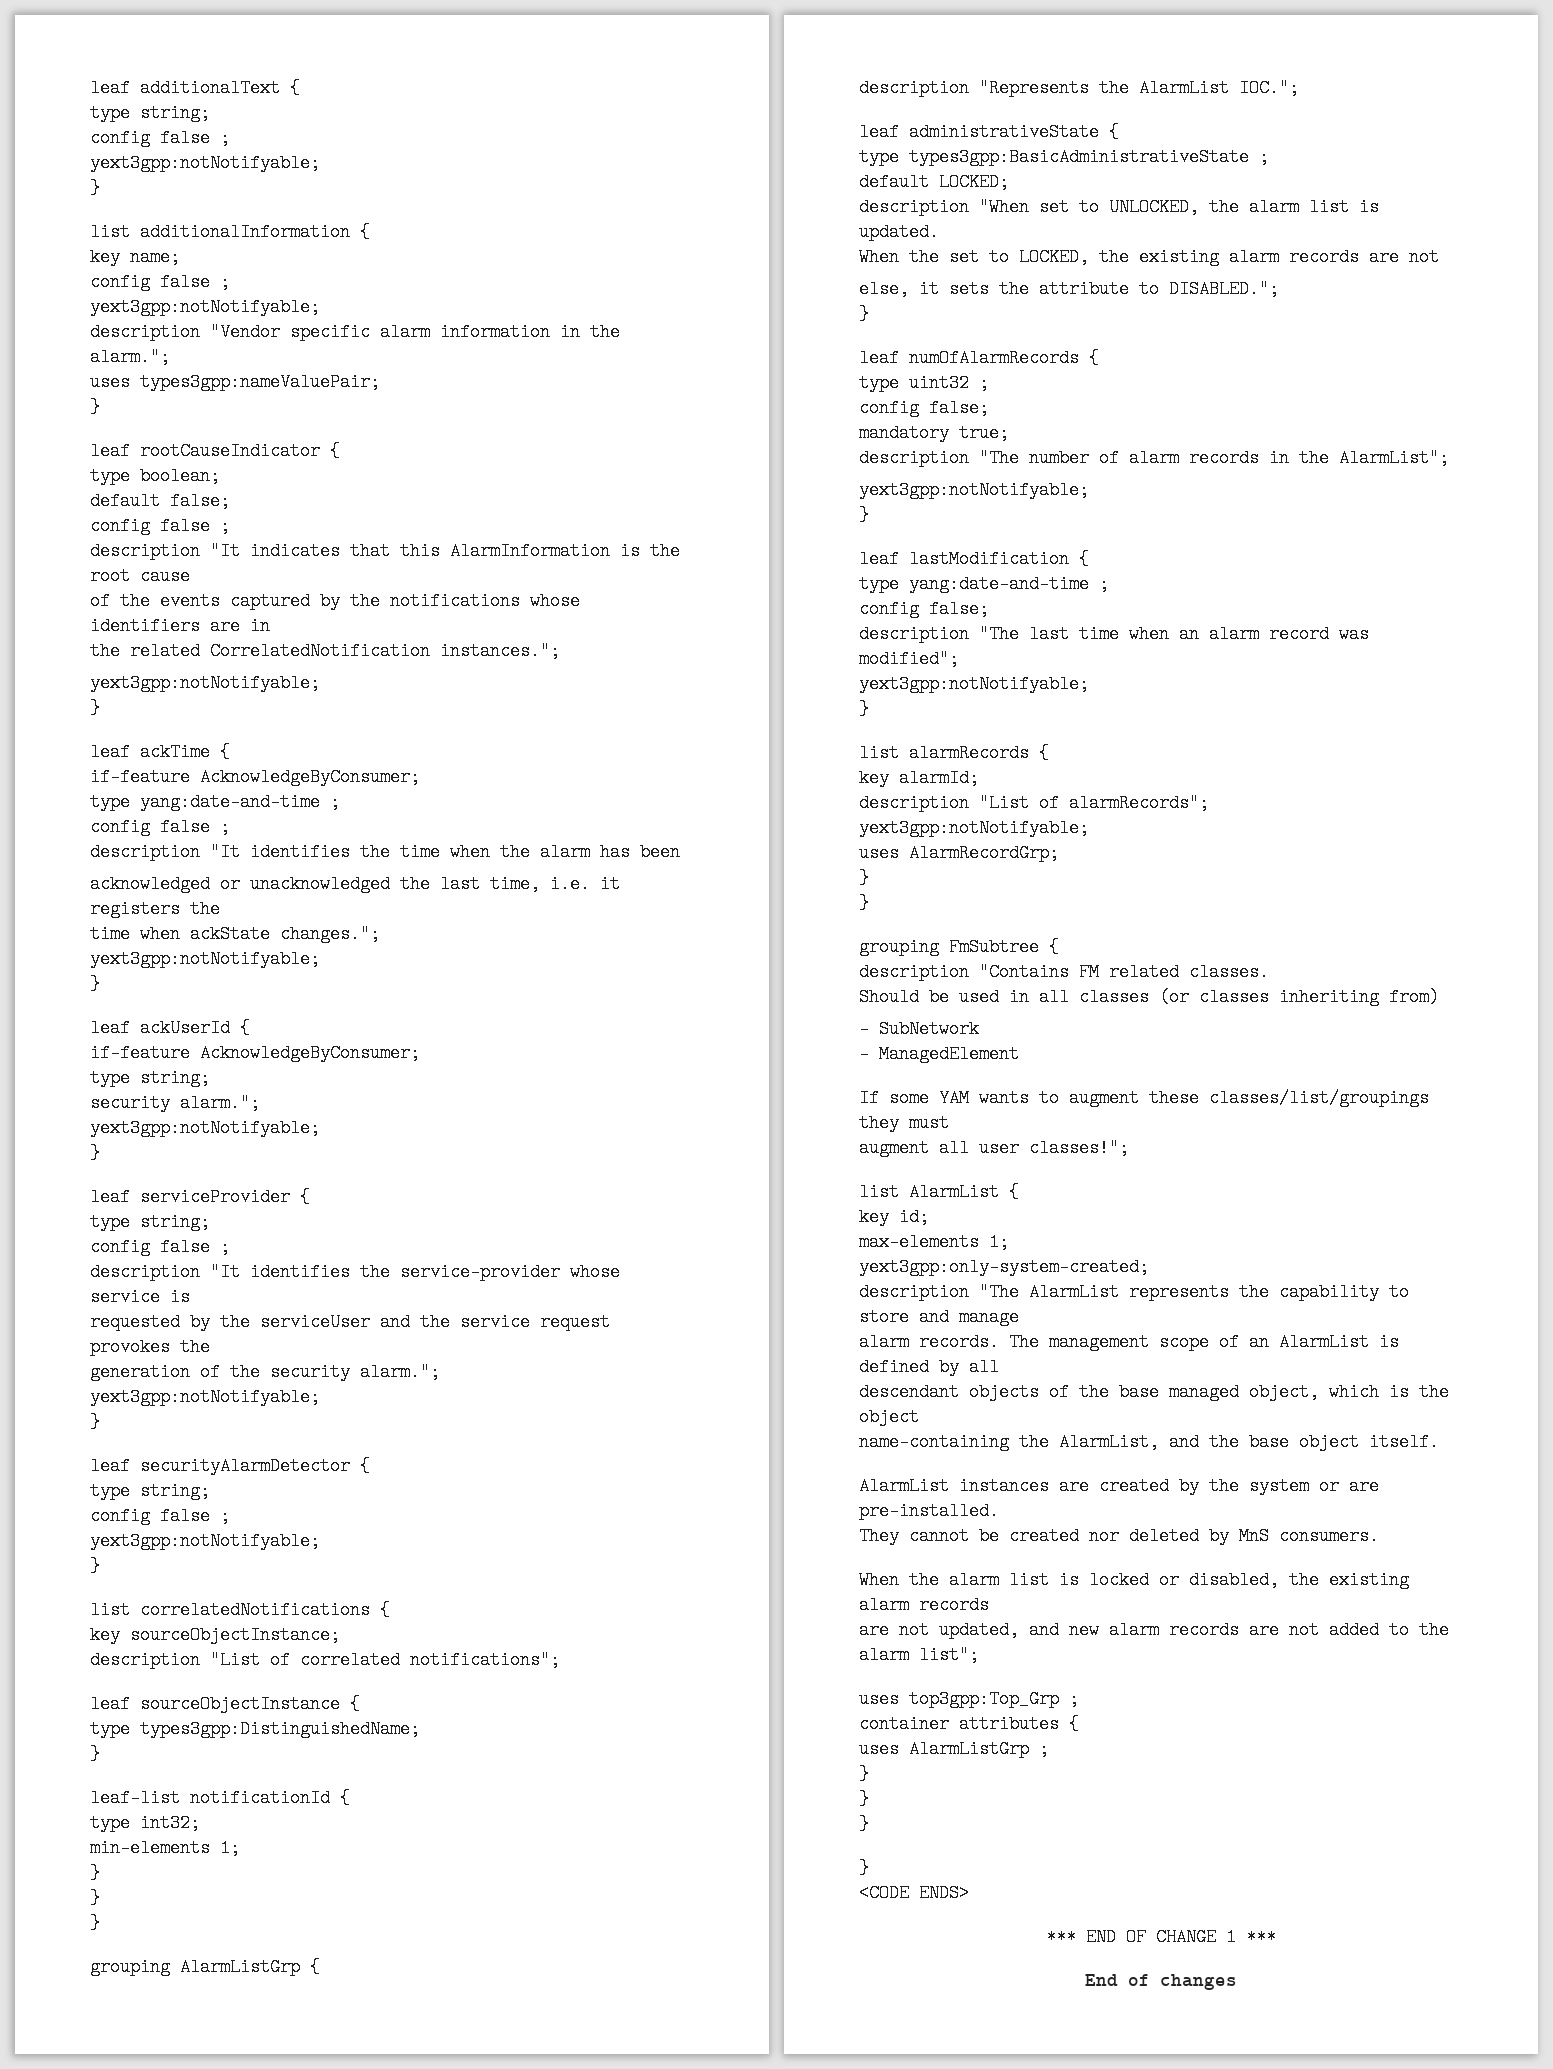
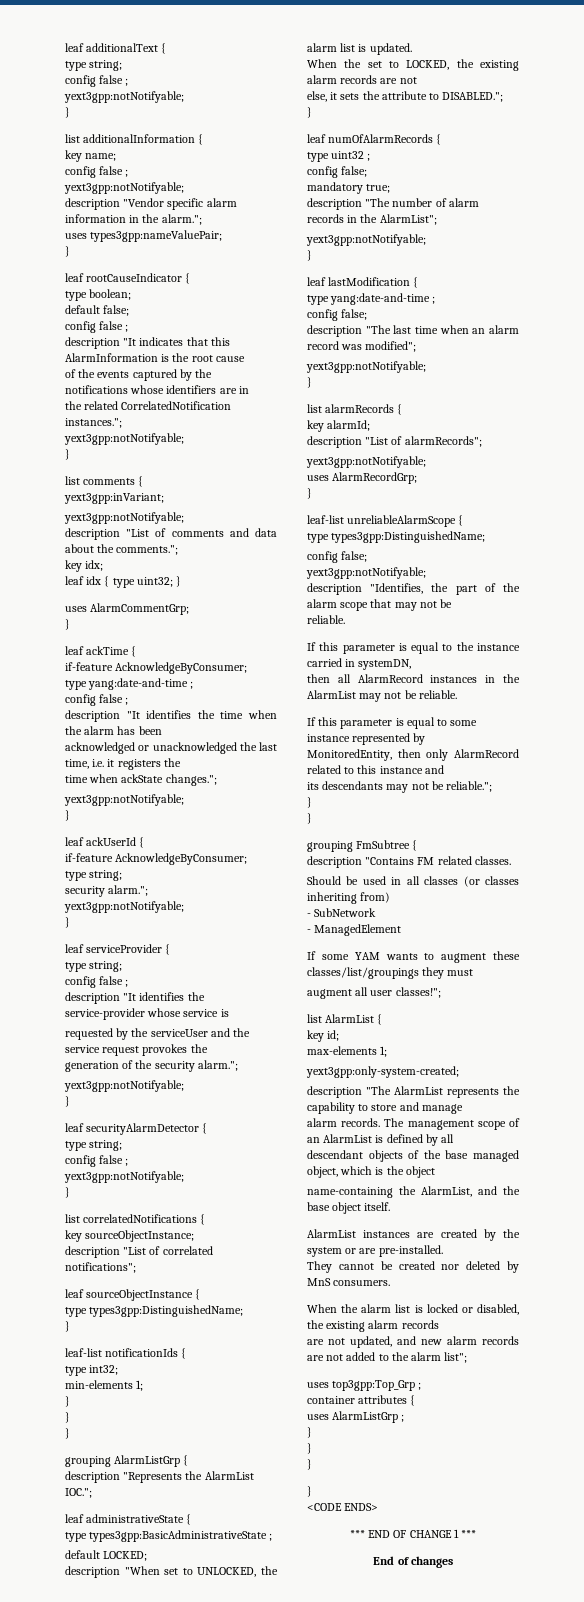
(100, 708) none -> [65,476,144,487] [64,493,164,504] [64,512,184,524] [65,528,277,540] [65,544,179,555] [65,560,104,572] [65,576,182,588] [65,603,190,615] [65,619,70,630] // list comments { // yext3gpp:inVariant; // yext3gpp:notNotifyable; // description "List of comments and data about the comments."; // key idx; // leaf idx { type uint32; } // uses AlarmCommentGrp; // }
[190,1789,330,1807] notificationId -> [105,1348,179,1357] notificationIds
(869, 878) none -> [307,515,464,527] [307,531,486,543] [307,551,368,563] [306,567,426,579] [307,583,520,595] [307,599,453,611] [307,615,345,624] [307,642,520,654] [307,658,412,670] [307,674,520,683] [307,690,457,702] [307,717,478,729] [307,733,426,745] [307,749,519,761] [307,765,444,774] [307,781,493,793] [307,797,312,808] // leaf-list unreliableAlarmScope { // type types3gpp:DistinguishedName; // config false; // yext3gpp:notNotifyable; // description "Identifies, the part of the alarm scope that may not be // reliable. // If this parameter is equal to the instance carried in systemDN, // then all AlarmRecord instances in the AlarmList may not be reliable. // If this parameter is equal to some instance represented by // MonitoredEntity, then only AlarmRecord related to this instance and // its descendants may not be reliable."; // }

